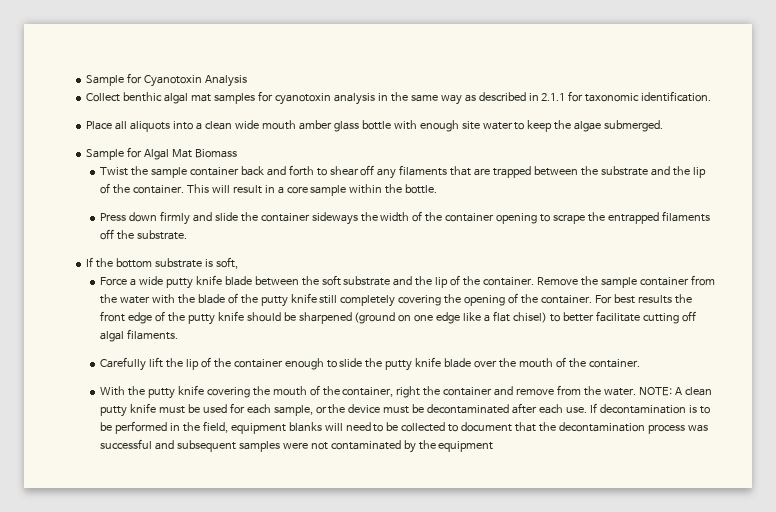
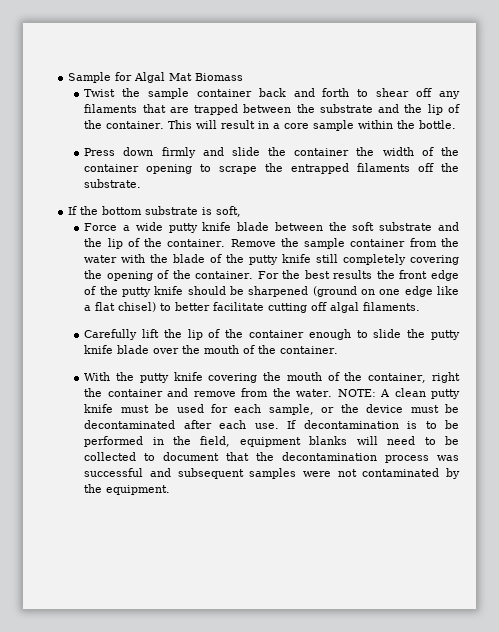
[85,73,247,87] [85,91,712,105] [85,120,664,132] [85,147,142,160] Sample for Cyanotoxin Analysis // Collect benthic algal mat samples for cyanotoxin analysis in the same way as described in 2.1.1 for taxonomic identification. // Place all aliquots into a clean wide mouth amber glass bottle with enough site water to keep the algae submerged. // Sample for -> [68,72,133,83] Sample for
[311,212,358,225] sideways -> (350, 152) none
(613, 299) none -> [282,270,301,279] the
[438,441,494,452] equipment -> [106,485,171,495] equipment.

